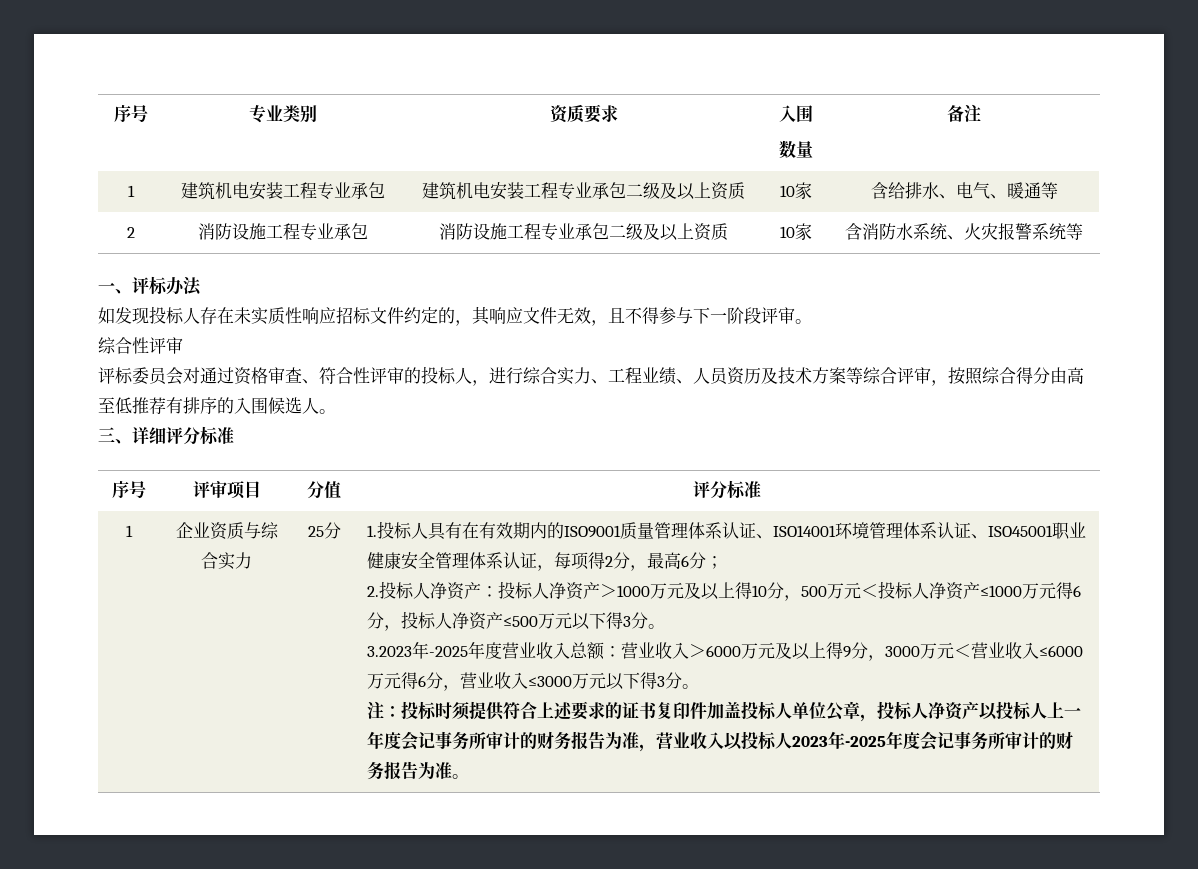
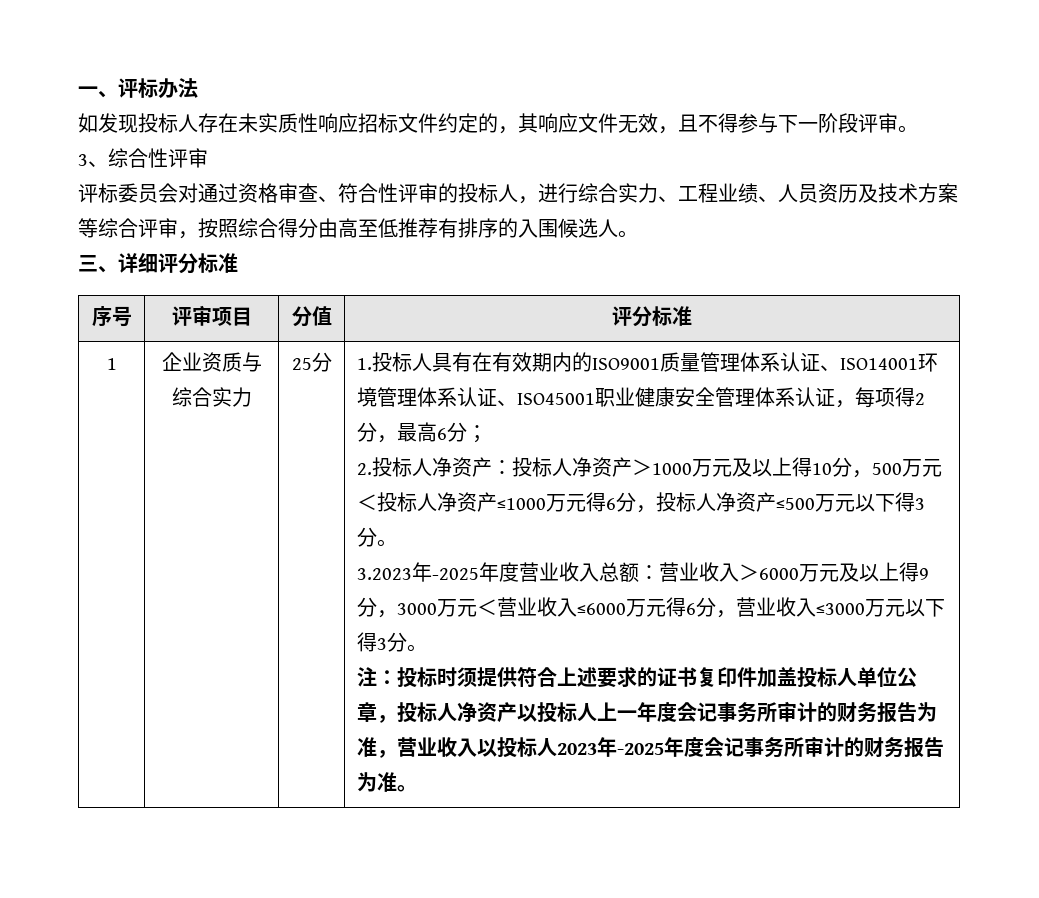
[113,105,148,122] [249,104,317,123] [549,104,618,123] [779,105,813,122] [779,140,813,159] [947,104,981,122] [127,185,135,197] [181,182,385,200] [422,182,745,200] [780,182,812,200] [870,182,1058,199] [126,227,135,238] [198,223,368,241] [439,223,728,241] [780,223,812,241] [845,223,1083,240] 序号 | 专业类别 | 资质要求 | 入围 // 数量 | 备注 // 1 | 建筑机电安装工程专业承包 | 建筑机电安装工程专业承包二级及以上资质 | 10家 | 含给排水、电气、暖通等 // 2 | 消防设施工程专业承包 | 消防设施工程专业承包二级及以上资质 | 10家 | 含消防水系统、火灾报警系统等 // -> (78, 91) none
(812, 321) none -> [78,154,108,167] 3、

